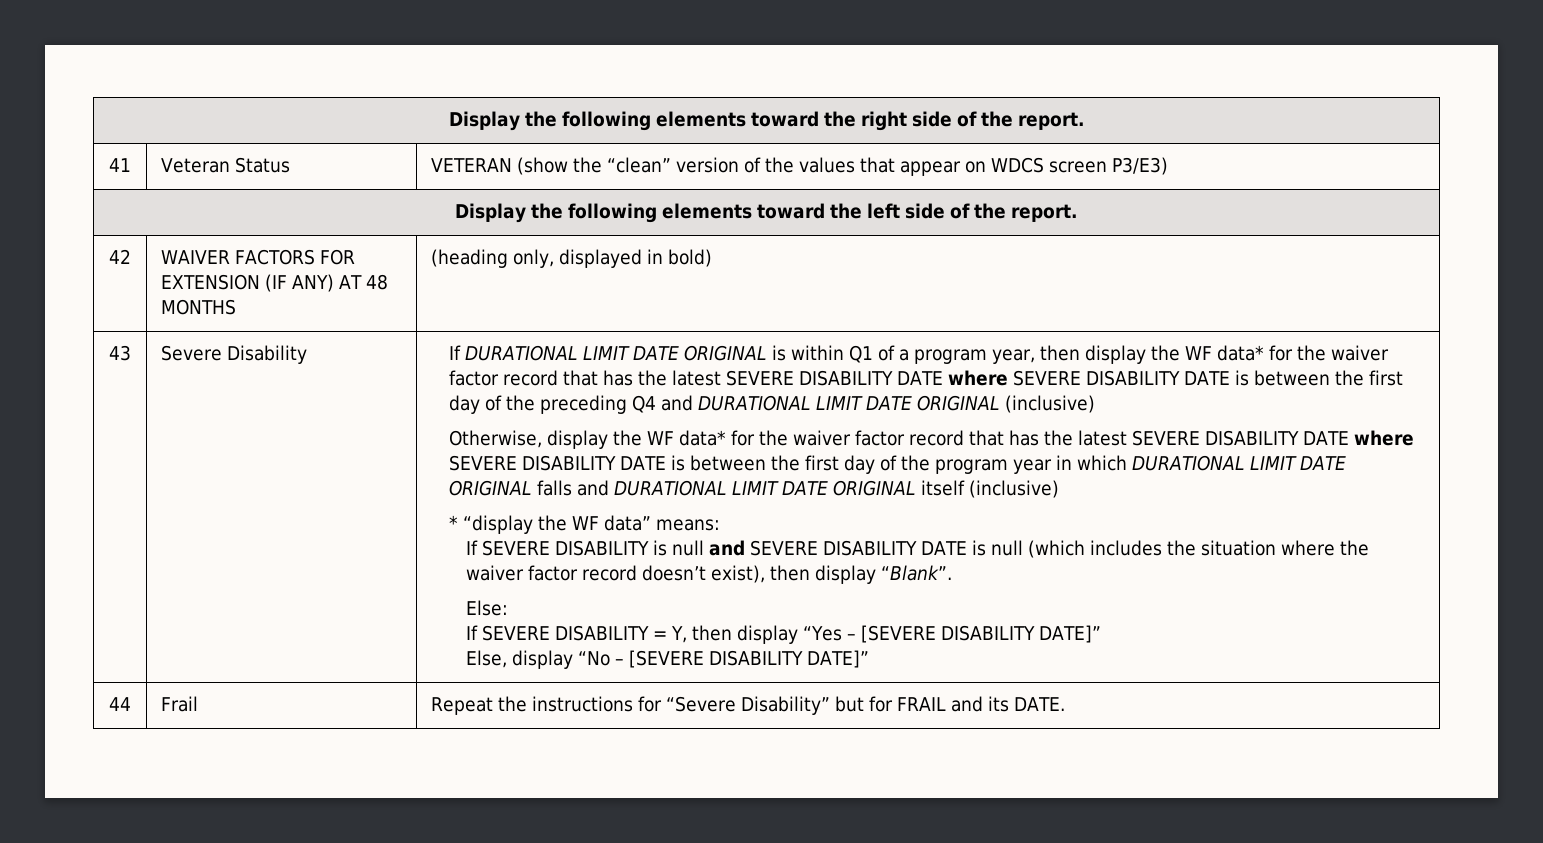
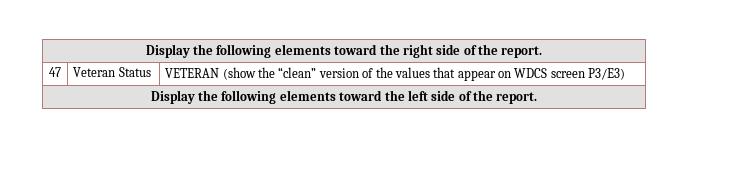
[109,158,131,172] 41 -> [49,67,61,77] 47
[109,249,131,264] [161,249,356,265] [161,274,389,292] [161,299,237,315] [431,249,713,268] [109,345,131,361] [161,345,308,364] [448,345,1389,364] [448,370,1403,386] [448,395,1095,414] [448,430,1414,449] [448,455,1346,474] [448,480,1059,498] [448,515,720,534] [466,540,1370,558] [466,565,953,584] [466,600,509,616] [466,625,1102,644] [466,650,870,669] [109,697,131,711] [161,696,199,712] [431,696,1066,715] // 42 | WAIVER FACTORS FOR EXTENSION (IF ANY) AT 48 MONTHS | (heading only, displayed in bold) // 43 | Severe Disability | If DURATIONAL LIMIT DATE ORIGINAL is within Q1 of a program year, then display the WF data* for the waiver factor record that has the latest SEVERE DISABILITY DATE where SEVERE DISABILITY DATE is between the first day of the preceding Q4 and DURATIONAL LIMIT DATE ORIGINAL (inclusive) // Otherwise, display the WF data* for the waiver factor record that has the latest SEVERE DISABILITY DATE where SEVERE DISABILITY DATE is between the first day of the program year in which DURATIONAL LIMIT DATE ORIGINAL falls and DURATIONAL LIMIT DATE ORIGINAL itself (inclusive) // * “display the WF data” means: // If SEVERE DISABILITY is null and SEVERE DISABILITY DATE is null (which includes the situation where the waiver factor record doesn’t exist), then display “Blank”. // Else: // If SEVERE DISABILITY = Y, then display “Yes – [SEVERE DISABILITY DATE]” // Else, display “No – [SEVERE DISABILITY DATE]” // 44 | Frail | Repeat the instructions for “Severe Disability” but for FRAIL and its DATE. -> (538, 98) none

